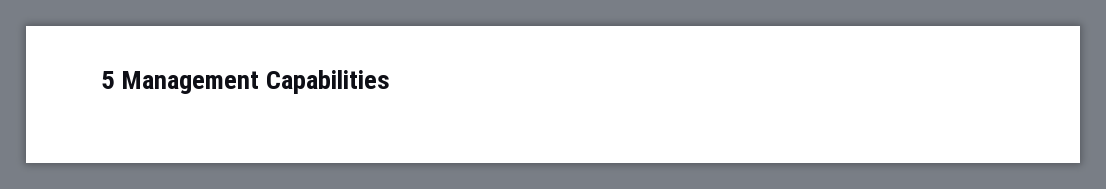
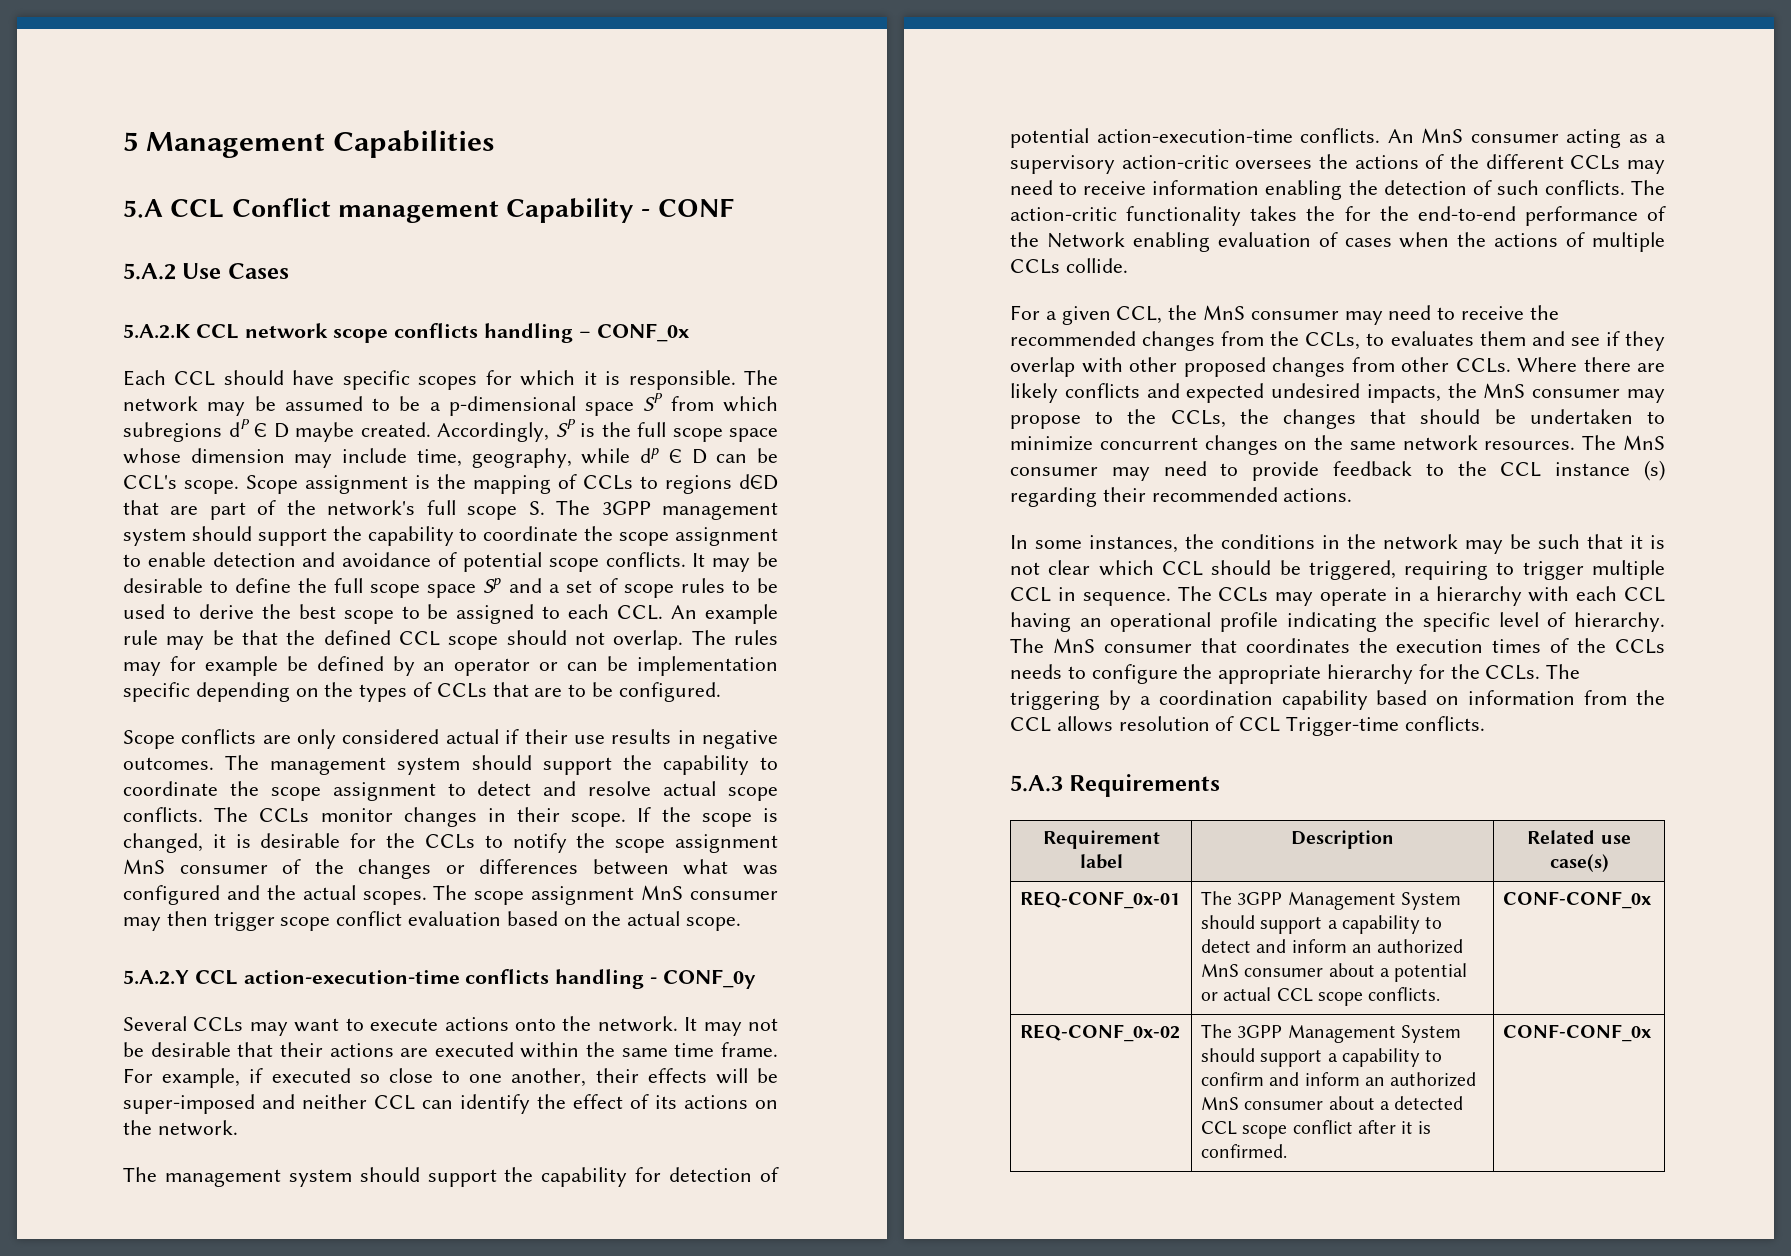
(391, 82) none -> [123,198,734,223] [123,263,289,280] [123,323,690,343] [123,370,778,390] [123,393,778,416] [123,419,778,442] [123,448,779,468] [123,474,778,494] [123,500,778,520] [123,526,779,546] [123,552,779,572] [123,578,779,598] [123,604,778,624] [123,630,778,650] [123,656,779,676] [123,682,721,702] [123,729,779,749] [123,755,778,775] [123,781,779,801] [123,807,778,827] [123,833,778,853] [123,859,778,879] [123,885,779,905] [123,911,742,931] [123,969,756,989] [123,1016,778,1036] [123,1042,778,1058] [123,1068,778,1088] [123,1094,778,1114] [123,1120,238,1136] [123,1167,780,1187] [1010,128,1666,148] [1010,154,1665,174] [1010,180,1665,200] [1010,206,1666,226] [1010,232,1665,252] [1010,258,1128,274] [1010,305,1559,325] [1010,331,1665,351] [1010,357,1665,377] [1010,383,1665,403] [1010,409,1665,429] [1010,435,1665,455] [1010,460,1665,481] [1010,487,1353,507] [1010,534,1665,554] [1010,560,1665,580] [1010,586,1665,606] [1010,612,1665,632] [1010,638,1665,654] [1010,664,1581,684] [1010,690,1665,710] [1010,716,1485,736] [1010,774,1221,797] [1042,830,1160,849] [1079,854,1123,869] [1291,830,1394,849] [1527,830,1631,844] [1549,854,1609,872] [1020,891,1181,909] [1201,891,1461,910] [1201,915,1443,934] [1201,939,1464,954] [1201,963,1468,982] [1201,987,1441,1006] [1503,891,1653,909] [1020,1024,1181,1042] [1201,1024,1461,1043] [1201,1048,1443,1067] [1201,1072,1477,1087] [1201,1096,1464,1110] [1201,1120,1432,1139] [1201,1144,1288,1158] [1503,1024,1653,1042] // 5.A CCL Conflict management Capability - CONF // 5.A.2 Use Cases // 5.A.2.K CCL network scope conflicts handling – CONF_0x // Each CCL should have specific scopes for which it is responsible. The network may be assumed to be a p-dimensional space SP from which subregions dP Є D maybe created. Accordingly, SP is the full scope space whose dimension may include time, geography, while dp Є D can be CCL's scope. Scope assignment is the mapping of CCLs to regions dЄD that are part of the network's full scope S. The 3GPP management system should support the capability to coordinate the scope assignment to enable detection and avoidance of potential scope conflicts. It may be desirable to define the full scope space Sp and a set of scope rules to be used to derive the best scope to be assigned to each CCL. An example rule may be that the defined CCL scope should not overlap. The rules may for example be defined by an operator or can be implementation specific depending on the types of CCLs that are to be configured. // Scope conflicts are only considered actual if their use results in negative outcomes. The management system should support the capability to coordinate the scope assignment to detect and resolve actual scope conflicts. The CCLs monitor changes in their scope. If the scope is changed, it is desirable for the CCLs to notify the scope assignment MnS consumer of the changes or differences between what was configured and the actual scopes. The scope assignment MnS consumer may then trigger scope conflict evaluation based on the actual scope. // 5.A.2.Y CCL action-execution-time conflicts handling - CONF_0y // Several CCLs may want to execute actions onto the network. It may not be desirable that their actions are executed within the same time frame. For example, if executed so close to one another, their effects will be super-imposed and neither CCL can identify the effect of its actions on the network. // The management system should support the capability for detection of potential action-execution-time conflicts. An MnS consumer acting as a supervisory action-critic oversees the actions of the different CCLs may need to receive information enabling the detection of such conflicts. The action-critic functionality takes the for the end-to-end performance of the Network enabling evaluation of cases when the actions of multiple CCLs collide. // For a given CCL, the MnS consumer may need to receive the recommended changes from the CCLs, to evaluates them and see if they overlap with other proposed changes from other CCLs. Where there are likely conflicts and expected undesired impacts, the MnS consumer may propose to the CCLs, the changes that should be undertaken to minimize concurrent changes on the same network resources. The MnS consumer may need to provide feedback to the CCL instance (s) regarding their recommended actions. // In some instances, the conditions in the network may be such that it is not clear which CCL should be triggered, requiring to trigger multiple CCL in sequence. The CCLs may operate in a hierarchy with each CCL having an operational profile indicating the specific level of hierarchy. The MnS consumer that coordinates the execution times of the CCLs needs to configure the appropriate hierarchy for the CCLs. The triggering by a coordination capability based on information from the CCL allows resolution of CCL Trigger-time conflicts. // 5.A.3 Requirements // Requirement label | Description | Related use case(s) // REQ-CONF_0x-01 | The 3GPP Management System should support a capability to detect and inform an authorized MnS consumer about a potential or actual CCL scope conflicts. | CONF-CONF_0x // REQ-CONF_0x-02 | The 3GPP Management System should support a capability to confirm and inform an authorized MnS consumer about a detected CCL scope conflict after it is confirmed. | CONF-CONF_0x

